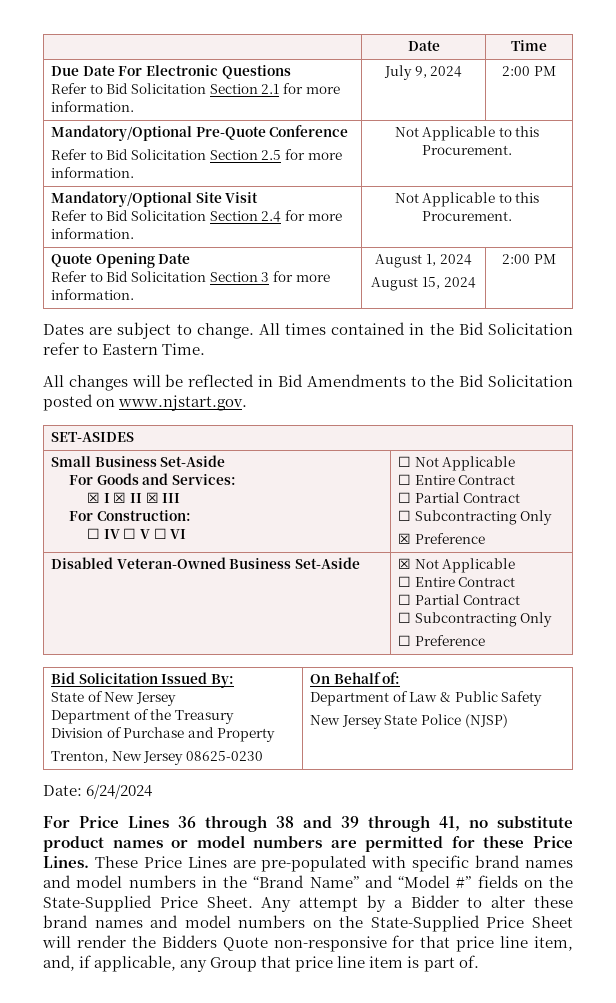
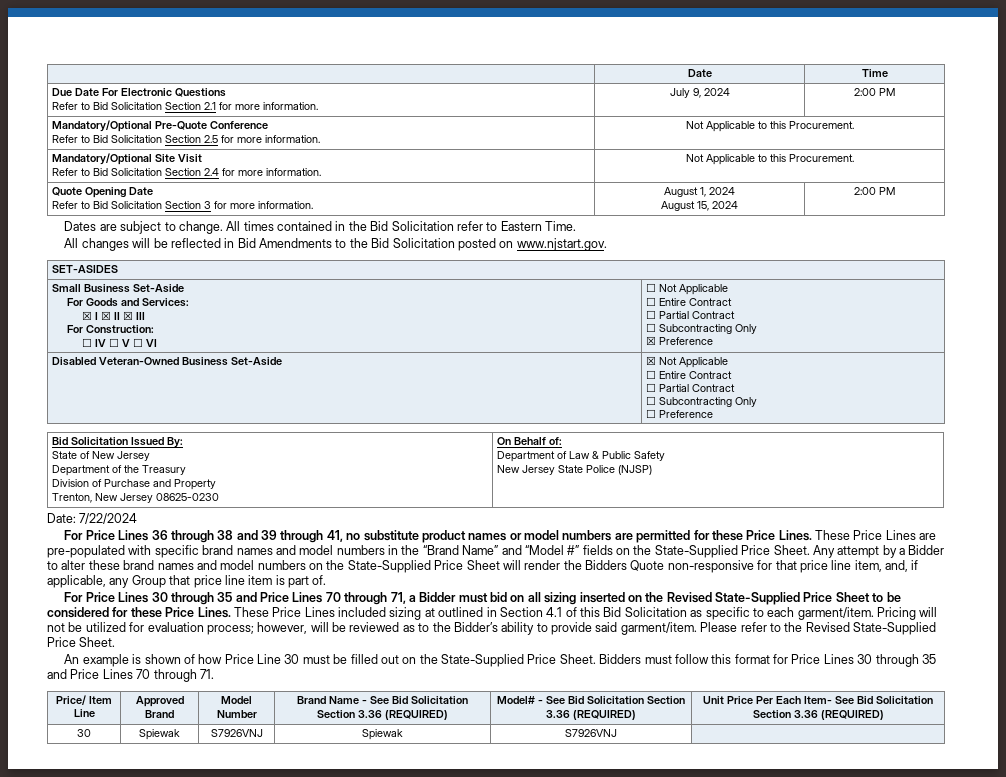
[86,784,153,799] 6/24/2024 -> [79,513,138,524] 7/22/2024
(479, 961) none -> [64,592,901,605] [47,607,938,620] [47,622,936,635] [47,637,116,647] [64,654,936,667] [47,669,214,682] [56,695,112,705] [73,709,95,717] [135,696,184,707] [145,710,174,718] [221,696,252,704] [216,710,257,718] [297,696,468,704] [317,710,448,720] [497,696,685,704] [546,710,636,720] [703,696,933,704] [752,710,884,720] [77,729,91,737] [139,729,180,740] [210,729,263,737] [362,729,403,740] [565,729,617,737] // For Price Lines 30 through 35 and Price Lines 70 through 71, a Bidder must bid on all sizing inserted on the Revised State-Supplied Price Sheet to be considered for these Price Lines. These Price Lines included sizing at outlined in Section 4.1 of this Bid Solicitation as specific to each garment/item. Pricing will not be utilized for evaluation process; however, will be reviewed as to the Bidder’s ability to provide said garment/item. Please refer to the Revised State-Supplied Price Sheet. // An example is shown of how Price Line 30 must be filled out on the State-Supplied Price Sheet. Bidders must follow this format for Price Lines 30 through 35 and Price Lines 70 through 71. // Price/ Item Line | Approved Brand | Model Number | Brand Name - See Bid Solicitation Section 3.36 (REQUIRED) | Model# - See Bid Solicitation Section 3.36 (REQUIRED) | Unit Price Per Each Item- See Bid Solicitation Section 3.36 (REQUIRED) // 30 | Spiewak | S7926VNJ | Spiewak | S7926VNJ |

